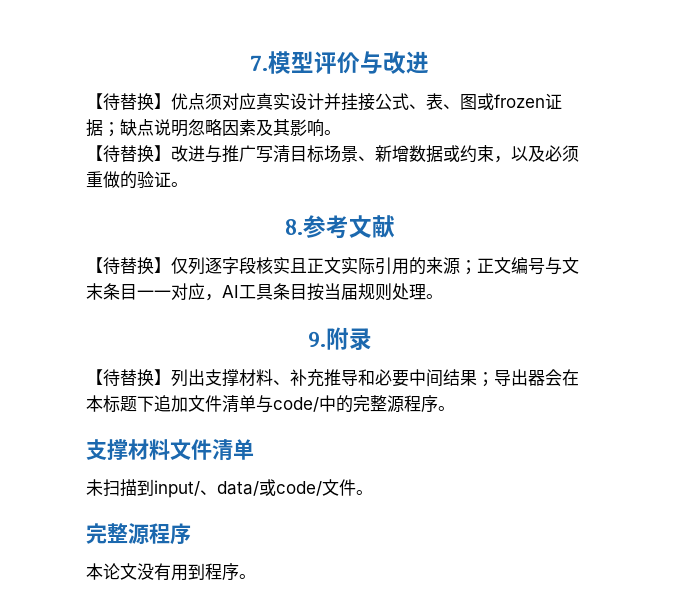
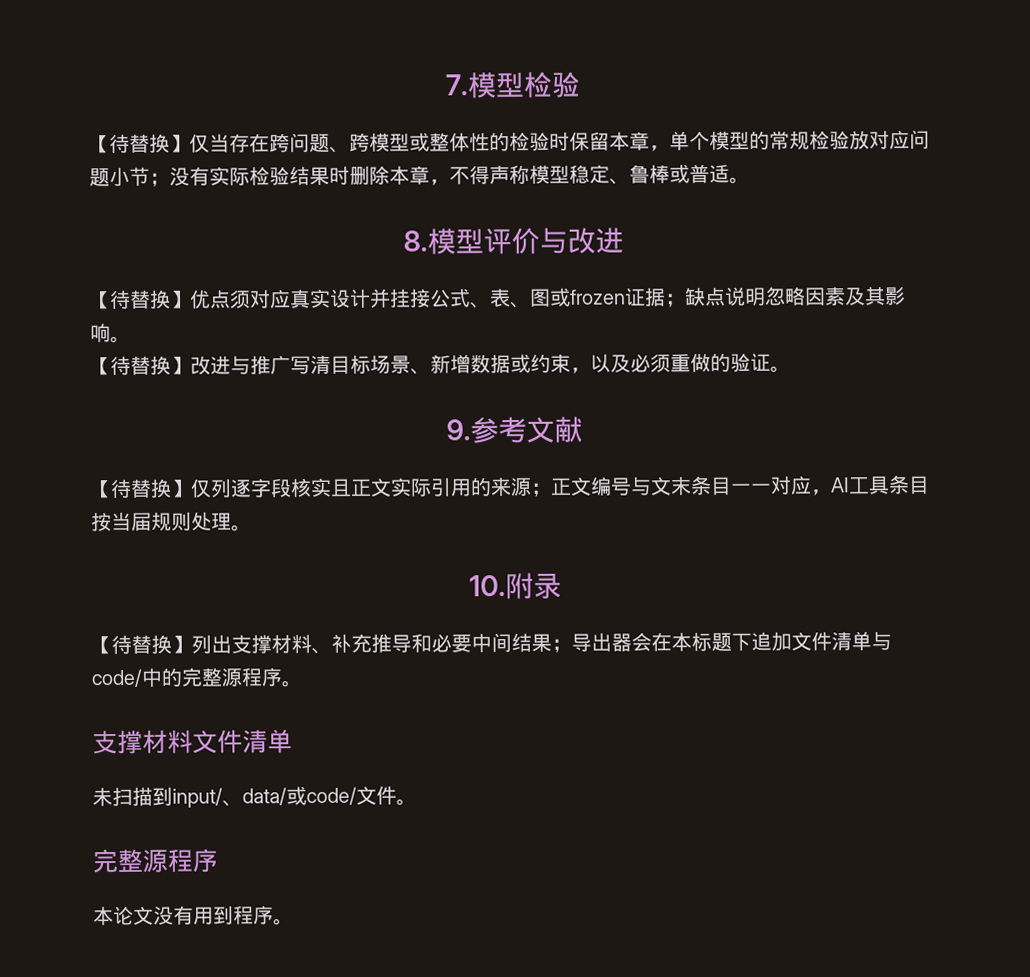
(314, 62) none -> [523,71,581,98] [89,129,930,154] [89,164,750,187] [403,228,484,255] 检验 // 【待替换】仅当存在跨问题、跨模型或整体性的检验时保留本章，单个模型的常规检验放对应问题小节；没有实际检验结果时删除本章，不得声称模型稳定、鲁棒或普适。 // 8.模型
[284,219,303,235] 8. -> [446,419,471,441] 9.
[307,331,326,347] 9. -> [469,575,506,597] 10.

